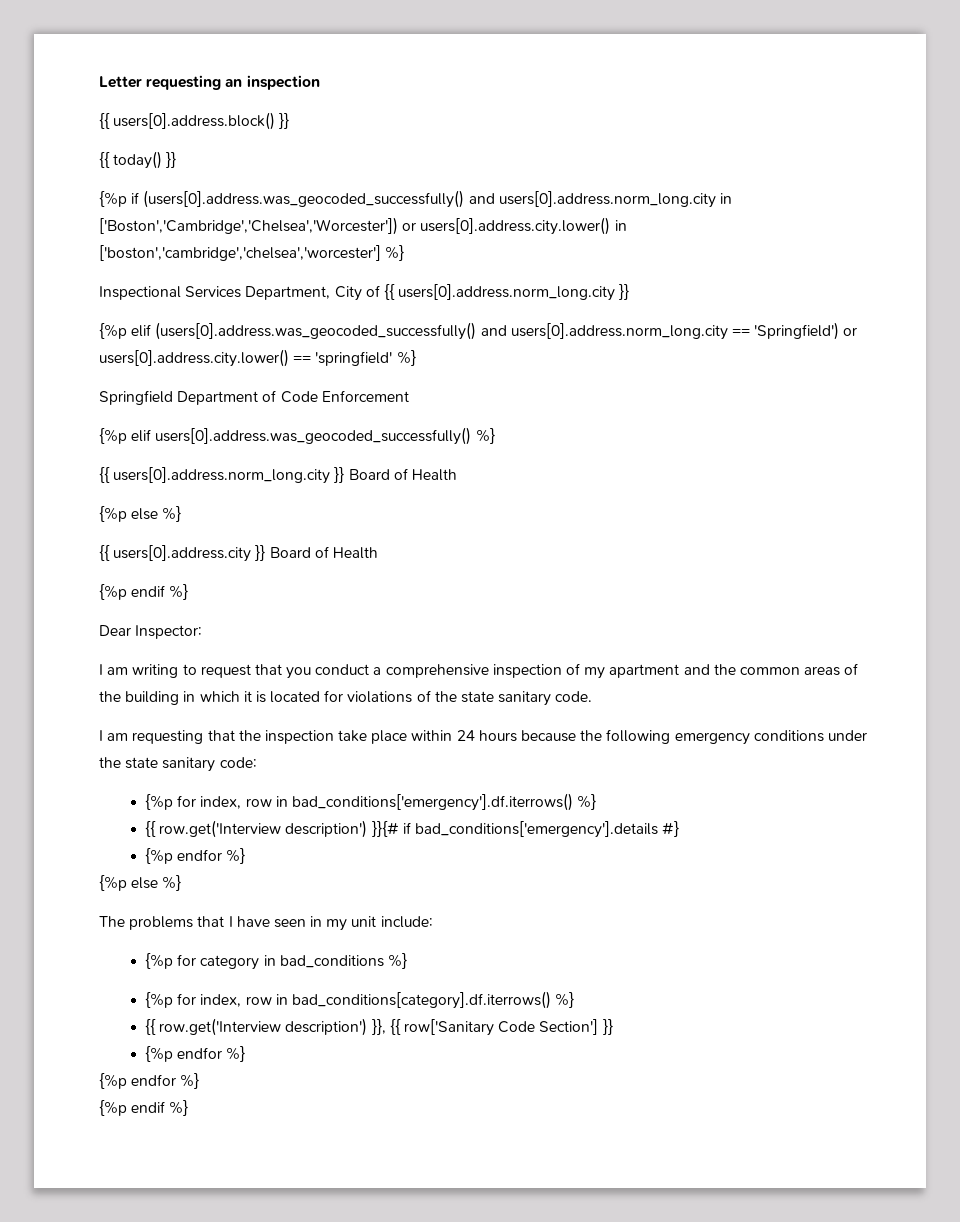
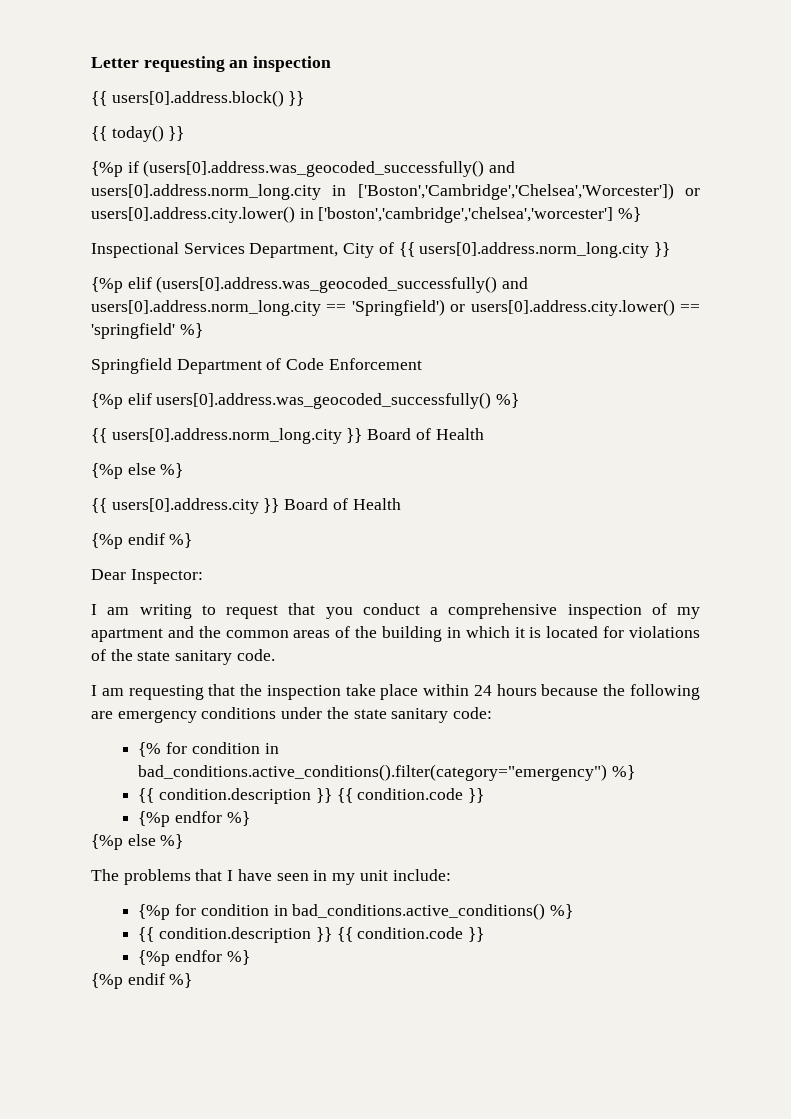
(671, 736) none -> [91,711,113,719] are
[145,793,597,811] [145,820,680,838] {%p for index, row in bad_conditions['emergency'].df.iterrows() %} // {{ row.get('Interview description') }}{# if bad_conditions['emergency'].details #} -> [138,742,279,757] [138,764,636,781] [138,788,485,804] {% for condition in bad_conditions.active_conditions().filter(category="emergency") %} // {{ condition.description }} {{ condition.code }}
[200,953,408,970] [145,991,575,1009] [145,1018,613,1036] [145,1046,246,1062] [99,1073,200,1089] category in bad_conditions %} // {%p for index, row in bad_conditions[category].df.iterrows() %} // {{ row.get('Interview description') }}, {{ row['Sanitary Code Section'] }} // {%p endfor %} // {%p endfor %} -> [200,903,574,920] [138,927,485,943] [138,950,250,966] condition in bad_conditions.active_conditions() %} // {{ condition.description }} {{ condition.code }} // {%p endfor %}

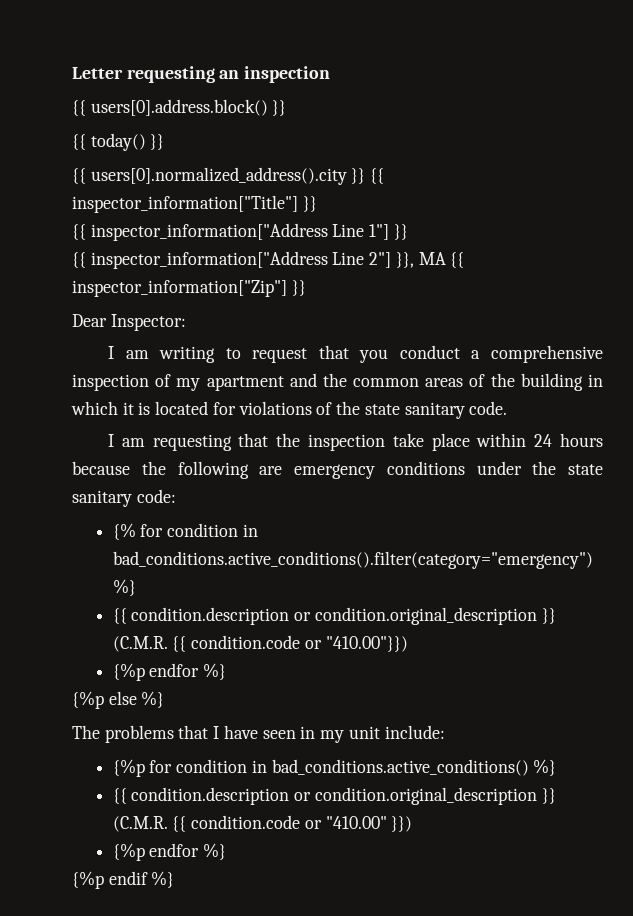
[91,160,516,177] [91,183,700,200] [91,206,642,223] [91,242,671,258] [91,276,529,293] [91,299,700,316] [91,323,203,339] [91,358,422,374] [91,392,520,409] [91,428,484,444] [91,463,184,479] [91,498,401,514] [91,533,193,549] {%p if (users[0].address.was_geocoded_successfully() and users[0].address.norm_long.city in ['Boston','Cambridge','Chelsea','Worcester']) or users[0].address.city.lower() in ['boston','cambridge','chelsea','worcester'] %} // Inspectional Services Department, City of {{ users[0].address.norm_long.city }} // {%p elif (users[0].address.was_geocoded_successfully() and users[0].address.norm_long.city == 'Springfield') or users[0].address.city.lower() == 'springfield' %} // Springfield Department of Code Enforcement // {%p elif users[0].address.was_geocoded_successfully() %} // {{ users[0].address.norm_long.city }} Board of Health // {%p else %} // {{ users[0].address.city }} Board of Health // {%p endif %} -> [72,167,385,185] [72,195,317,213] [72,223,408,241] [72,251,465,269] [72,280,306,297] {{ users[0].normalized_address().city }} {{ inspector_information["Title"] }} // {{ inspector_information["Address Line 1"] }} // {{ inspector_information["Address Line 2"] }}, MA {{ inspector_information["Zip"] }}
[315,788,485,803] }} {{ condition.code }} -> [294,607,556,625] [112,635,408,652] or condition.original_description }} (C.M.R. {{ condition.code or "410.00"}})
[315,927,485,942] }} {{ condition.code }} -> [294,787,556,805] [112,815,413,832] or condition.original_description }} (C.M.R. {{ condition.code or "410.00" }})

